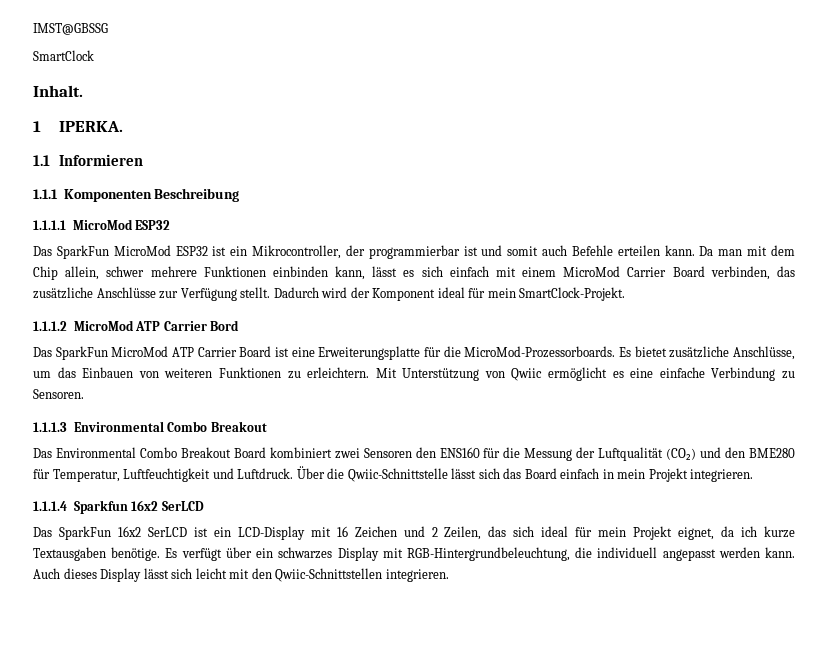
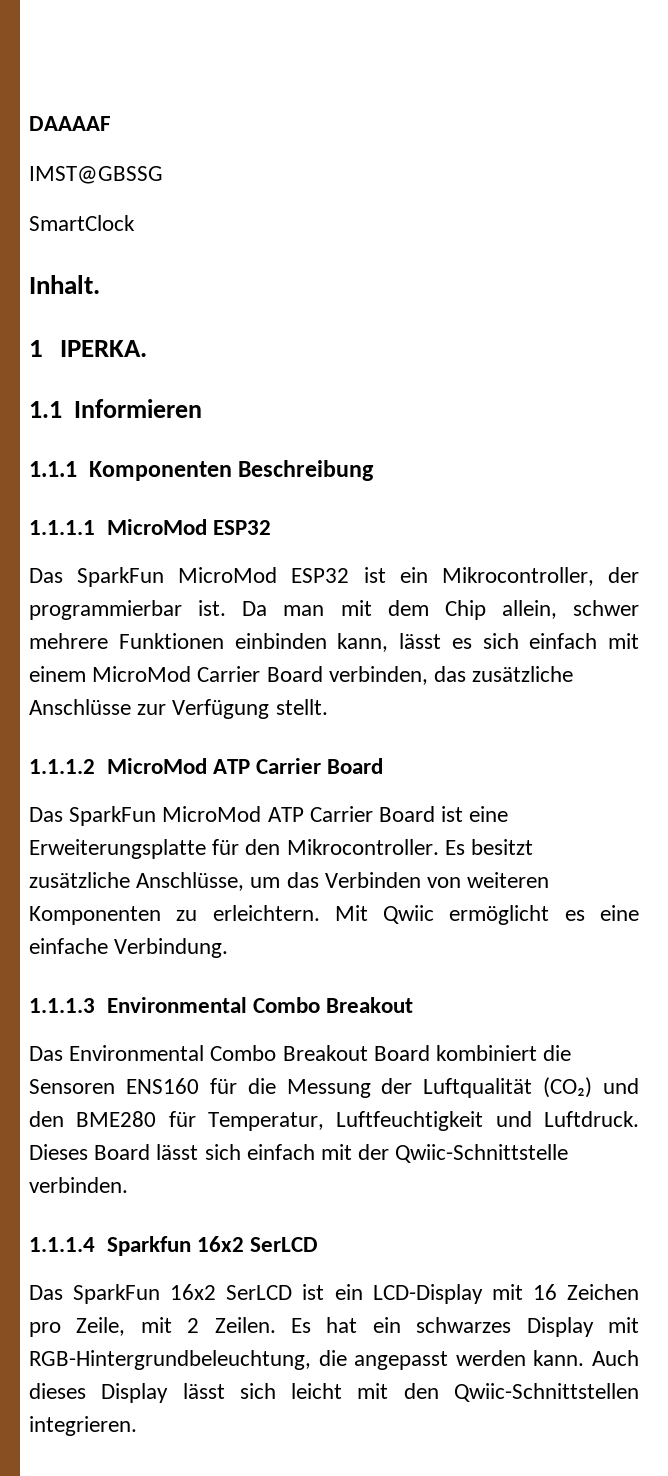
(33, 29) none -> [29,116,111,131] DAAAAF //
[463,245,695,256] ist und somit auch Befehle erteilen kann. -> [198,600,227,616] ist.
[273,287,626,301] Dadurch wird der Komponent ideal für mein SmartClock-Projekt. -> (328, 707) none
[210,320,240,331] Bord -> [327,758,384,774] Board
[443,346,667,358] die MicroMod-Prozessorboards. Es bietet -> [245,839,534,855] den Mikrocontroller. Es besitzt
[82,367,134,378] Einbauen -> [324,872,421,888] Verbinden
[218,367,281,378] Funktionen -> [29,906,161,925] Komponenten
[402,368,505,381] Unterstützung von -> (368, 913) none
[711,367,795,381] [33,389,84,399] Verbindung zu Sensoren. -> [114,938,229,958] Verbindung.
[334,447,436,459] zwei Sensoren den -> [543,1045,572,1061] [29,1079,115,1094] die Sensoren
[296,466,754,482] Über die Qwiic-Schnittstelle lässt sich das Board einfach in mein Projekt integrieren. -> [29,1144,569,1163] [29,1177,128,1193] Dieses Board lässt sich einfach mit der Qwiic-Schnittstelle verbinden.
[403,526,796,540] [33,547,252,561] und 2 Zeilen, das sich ideal für mein Projekt eignet, da ich kurze Textausgaben benötige. Es verfügt über -> [29,1317,358,1337] pro Zeile, mit 2 Zeilen. Es hat
[597,547,658,558] individuell -> (347, 1358) none

